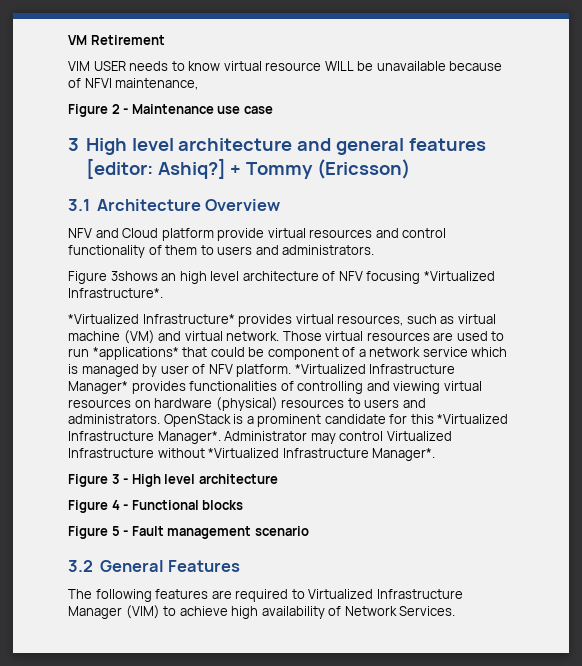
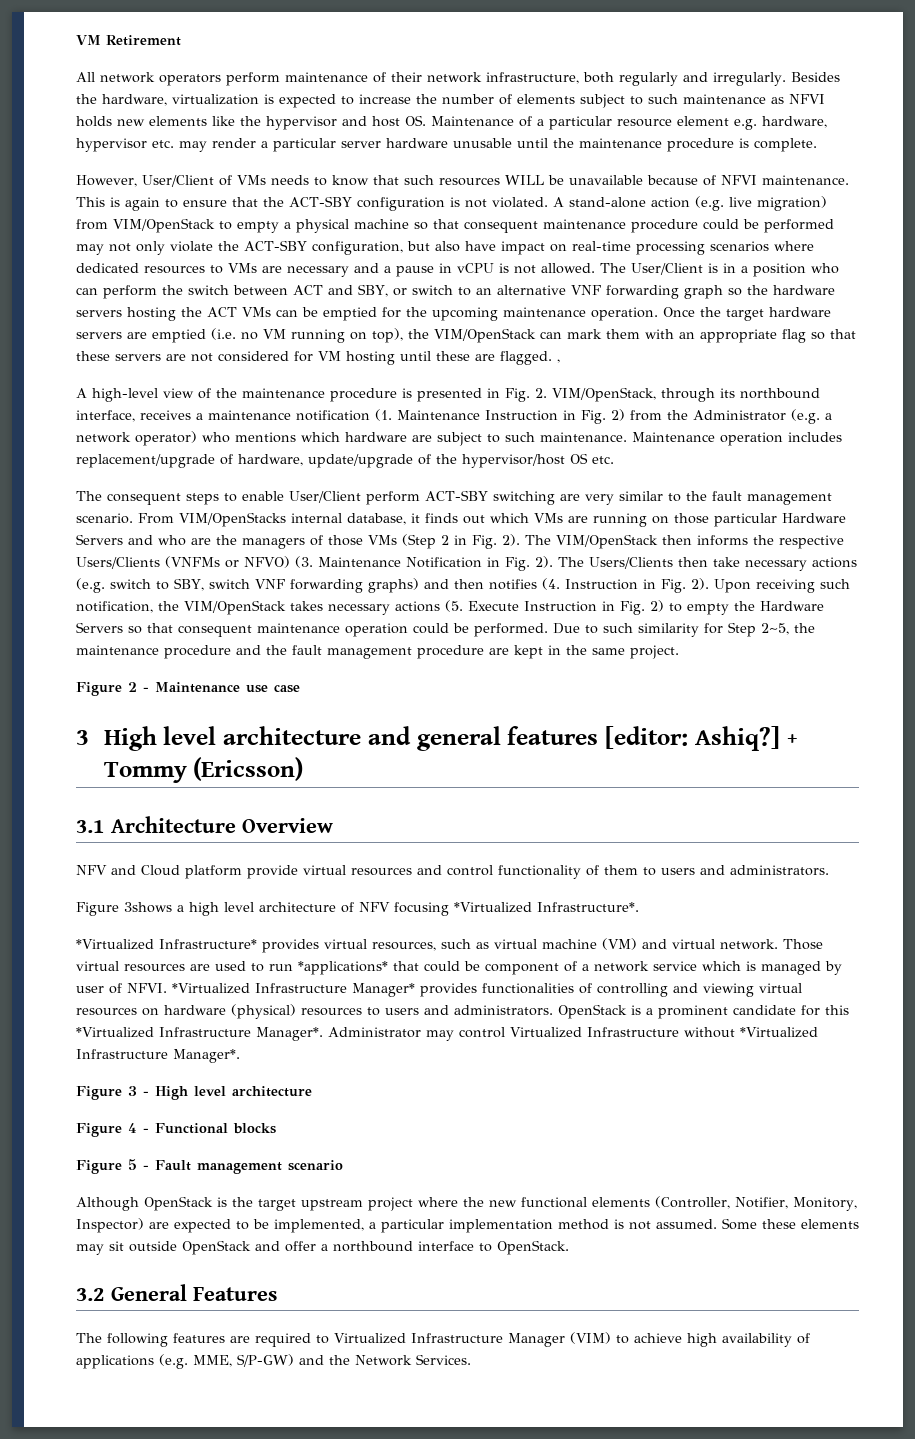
[68,61,322,71] VIM USER needs to know virtual resource -> [76,72,840,86] [76,94,825,108] [76,115,827,130] [76,138,817,152] [76,175,500,187] All network operators perform maintenance of their network infrastructure, both regularly and irregularly. Besides the hardware, virtualization is expected to increase the number of elements subject to such maintenance as NFVI holds new elements like the hypervisor and host OS. Maintenance of a particular resource element e.g. hardware, hypervisor etc. may render a particular server hardware unusable until the maintenance procedure is complete. // However, User/Client of VMs needs to know that such resources
[115,78,199,90] maintenance, -> [762,175,849,185] [76,196,827,211] [76,218,834,233] [76,240,814,255] [76,263,839,277] [76,284,835,299] [76,307,831,321] [76,328,856,343] [76,351,560,365] [76,387,820,402] [76,409,832,424] [76,431,842,446] [76,453,614,468] [76,490,832,505] [76,512,846,527] [76,534,844,549] [76,556,857,571] [76,578,850,593] [76,600,824,615] [76,622,815,637] [76,645,679,659] maintenance. This is again to ensure that the ACT-SBY configuration is not violated. A stand-alone action (e.g. live migration) from VIM/OpenStack to empty a physical machine so that consequent maintenance procedure could be performed may not only violate the ACT-SBY configuration, but also have impact on real-time processing scenarios where dedicated resources to VMs are necessary and a pause in vCPU is not allowed. The User/Client is in a position who can perform the switch between ACT and SBY, or switch to an alternative VNF forwarding graph so the hardware servers hosting the ACT VMs can be emptied for the upcoming maintenance operation. Once the target hardware servers are emptied (i.e. no VM running on top), the VIM/OpenStack can mark them with an appropriate flag so that these servers are not considered for VM hosting until these are flagged. , // A high-level view of the maintenance procedure is presented in Fig. 2. VIM/OpenStack, through its northbound interface, receives a maintenance notification (1. Maintenance Instruction in Fig. 2) from the Administrator (e.g. a network operator) who mentions which hardware are subject to such maintenance. Maintenance operation includes replacement/upgrade of hardware, update/upgrade of the hypervisor/host OS etc. // The consequent steps to enable User/Client perform ACT-SBY switching are very similar to the fault management scenario. From VIM/OpenStacks internal database, it finds out which VMs are running on those particular Hardware Servers and who are the managers of those VMs (Step 2 in Fig. 2). The VIM/OpenStack then informs the respective Users/Clients (VNFMs or NFVO) (3. Maintenance Notification in Fig. 2). The Users/Clients then take necessary actions (e.g. switch to SBY, switch VNF forwarding graphs) and then notifies (4. Instruction in Fig. 2). Upon receiving such notification, the VIM/OpenStack takes necessary actions (5. Execute Instruction in Fig. 2) to empty the Hardware Servers so that consequent maintenance operation could be performed. Due to such similarity for Step 2~5, the maintenance procedure and the fault management procedure are kept in the same project.
[161,273,177,281] an -> [177,905,184,912] a
[208,364,292,377] NFV platform. -> [127,983,167,993] NFVI.
(309, 531) none -> [76,1196,857,1211] [76,1218,859,1233] [76,1240,569,1255] // Although OpenStack is the target upstream project where the new functional elements (Controller, Notifier, Monitory, Inspector) are expected to be implemented, a particular implementation method is not assumed. Some these elements may sit outside OpenStack and offer a northbound interface to OpenStack.
(342, 611) none -> [76,1354,350,1369] applications (e.g. MME, S/P-GW) and the

